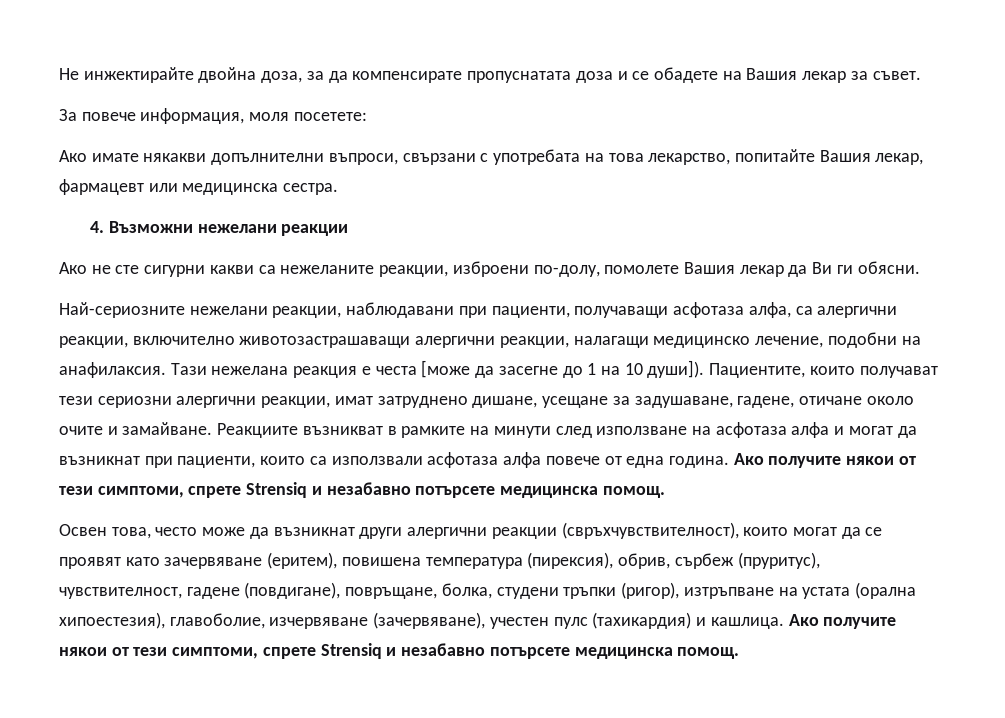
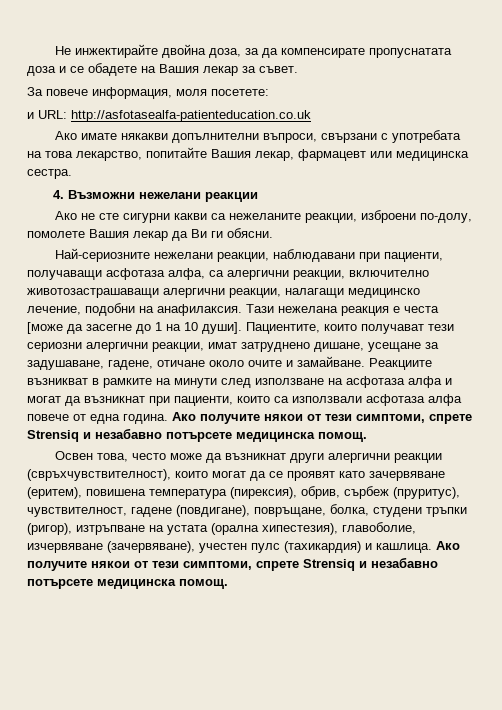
(367, 116) none -> [27,110,311,122] // и URL: http://asfotasealfa-patienteducation.co.uk
[647,360,705,378] души]). -> [202,322,242,334] души].
[59,612,165,629] хипоестезия), -> [262,523,338,535] хипестезия),

